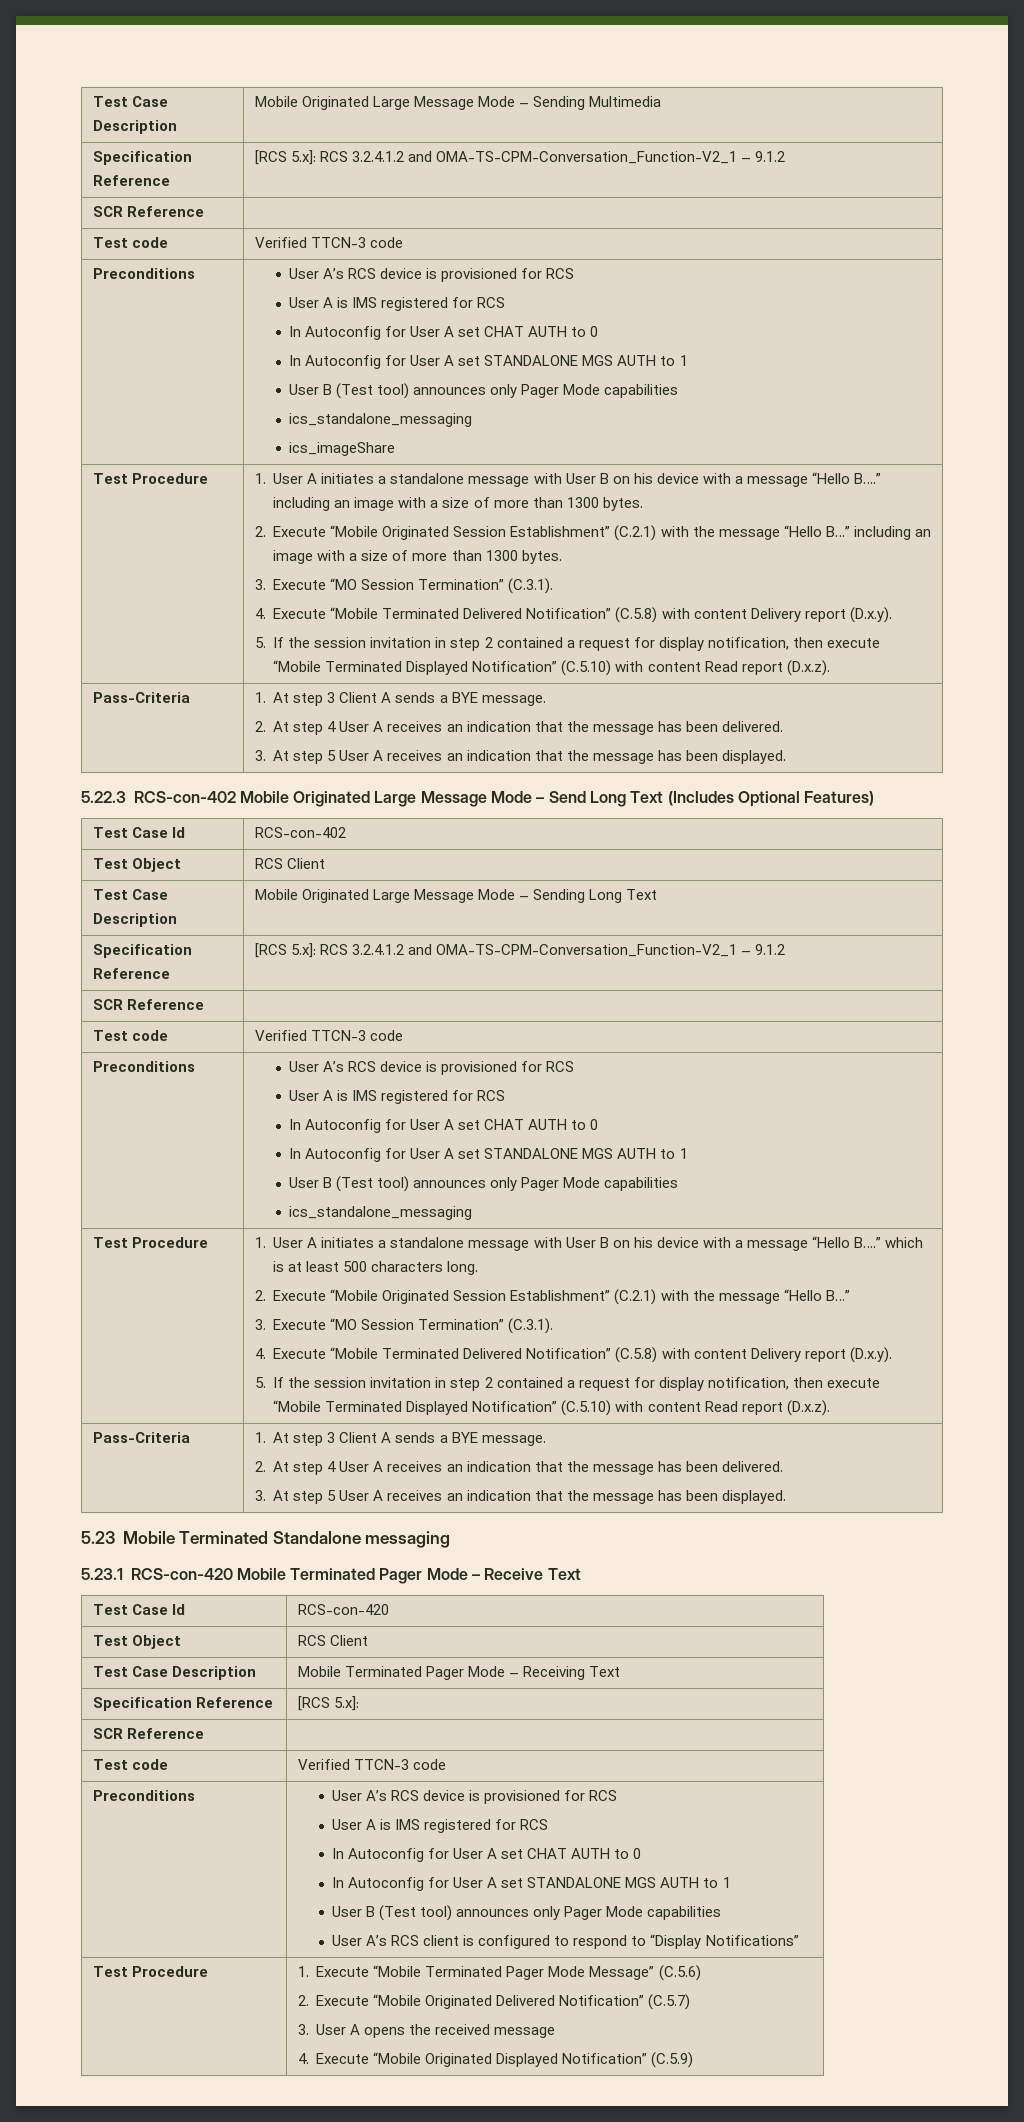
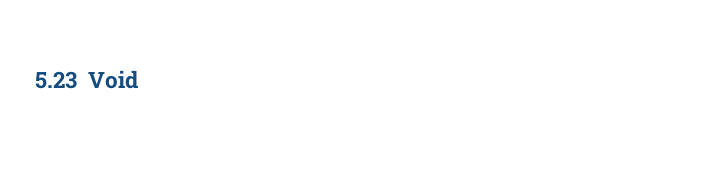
[92,96,168,107] [92,120,177,134] [254,96,662,110] [92,151,192,165] [92,175,170,186] [254,150,786,165] [92,206,204,217] [92,237,168,248] [254,237,403,248] [92,268,195,279] [289,268,575,282] [289,297,506,311] [289,326,599,340] [289,355,688,369] [289,383,679,399] [289,413,473,427] [289,442,396,456] [92,473,208,484] [254,472,881,487] [273,497,643,511] [254,525,931,541] [273,550,562,564] [254,578,554,594] [254,607,892,623] [254,637,880,651] [273,660,830,676] [92,692,190,703] [254,692,546,706] [254,721,783,735] [254,750,786,764] [81,791,875,807] [92,827,185,838] [254,827,346,838] [92,858,181,872] [254,858,325,869] [92,889,168,900] [92,913,177,927] [254,889,658,903] [92,944,192,958] [92,968,170,979] [254,943,786,958] [92,999,204,1010] [92,1030,168,1041] [254,1030,403,1041] [92,1061,195,1072] [289,1061,575,1075] [289,1090,506,1104] [289,1119,599,1133] [289,1148,688,1162] [289,1176,679,1192] [289,1206,473,1220] [92,1237,208,1248] [254,1236,924,1251] [273,1261,479,1275] [254,1289,850,1305] [254,1318,554,1334] [254,1347,892,1363] [254,1377,880,1391] [273,1400,830,1416] [92,1432,190,1443] [254,1432,546,1446] [254,1461,783,1475] [254,1490,786,1504] [81,1531,451,1548] [81,1568,581,1584] [92,1604,185,1615] [297,1604,389,1615] [92,1635,181,1649] [297,1635,368,1646] [92,1666,256,1680] [297,1666,620,1680] [92,1697,273,1711] [297,1696,359,1711] [92,1728,204,1739] [92,1759,168,1770] [297,1759,446,1770] [92,1790,195,1801] [332,1790,618,1804] [332,1819,549,1833] [332,1848,642,1862] [332,1877,731,1891] [332,1905,722,1921] [332,1934,799,1949] [92,1966,208,1977] [297,1965,701,1981] [297,1994,691,2010] [297,2024,556,2038] [297,2052,694,2068] Test Case Description | Mobile Originated Large Message Mode – Sending Multimedia // Specification Reference | [RCS 5.x]: RCS 3.2.4.1.2 and OMA-TS-CPM-Conversation_Function-V2_1 – 9.1.2 // SCR Reference | // Test code | Verified TTCN-3 code // Preconditions | User A’s RCS device is provisioned for RCS // User A is IMS registered for RCS // In Autoconfig for User A set CHAT AUTH to 0 // In Autoconfig for User A set STANDALONE MGS AUTH to 1 // User B (Test tool) announces only Pager Mode capabilities // ics_standalone_messaging // ics_imageShare // Test Procedure | 1. User A initiates a standalone message with User B on his device with a message “Hello B….” including an image with a size of more than 1300 bytes. // 2. Execute “Mobile Originated Session Establishment” (C.2.1) with the message “Hello B…” including an image with a size of more than 1300 bytes. // 3. Execute “MO Session Termination” (C.3.1). // 4. Execute “Mobile Terminated Delivered Notification” (C.5.8) with content Delivery report (D.x.y). // 5. If the session invitation in step 2 contained a request for display notification, then execute “Mobile Terminated Displayed Notification” (C.5.10) with content Read report (D.x.z). // Pass-Criteria | 1. At step 3 Client A sends a BYE message. // 2. At step 4 User A receives an indication that the message has been delivered. // 3. At step 5 User A receives an indication that the message has been displayed. // 5.22.3 RCS-con-402 Mobile Originated Large Message Mode – Send Long Text (Includes Optional Features) // Test Case Id | RCS-con-402 // Test Object | RCS Client // Test Case Description | Mobile Originated Large Message Mode – Sending Long Text // Specification Reference | [RCS 5.x]: RCS 3.2.4.1.2 and OMA-TS-CPM-Conversation_Function-V2_1 – 9.1.2 // SCR Reference | // Test code | Verified TTCN-3 code // Preconditions | User A’s RCS device is provisioned for RCS // User A is IMS registered for RCS // In Autoconfig for User A set CHAT AUTH to 0 // In Autoconfig for User A set STANDALONE MGS AUTH to 1 // User B (Test tool) announces only Pager Mode capabilities // ics_standalone_messaging // Test Procedure | 1. User A initiates a standalone message with User B on his device with a message “Hello B….” which is at least 500 characters long. // 2. Execute “Mobile Originated Session Establishment” (C.2.1) with the message “Hello B…” // 3. Execute “MO Session Termination” (C.3.1). // 4. Execute “Mobile Terminated Delivered Notification” (C.5.8) with content Delivery report (D.x.y). // 5. If the session invitation in step 2 contained a request for display notification, then execute “Mobile Terminated Displayed Notification” (C.5.10) with content Read report (D.x.z). // Pass-Criteria | 1. At step 3 Client A sends a BYE message. // 2. At step 4 User A receives an indication that the message has been delivered. // 3. At step 5 User A receives an indication that the message has been displayed. // 5.23 Mobile Terminated Standalone messaging // 5.23.1 RCS-con-420 Mobile Terminated Pager Mode – Receive Text // Test Case Id | RCS-con-420 // Test Object | RCS Client // Test Case Description | Mobile Terminated Pager Mode – Receiving Text // Specification Reference | [RCS 5.x]: // SCR Reference | // Test code | Verified TTCN-3 code // Preconditions | User A’s RCS device is provisioned for RCS // User A is IMS registered for RCS // In Autoconfig for User A set CHAT AUTH to 0 // In Autoconfig for User A set STANDALONE MGS AUTH to 1 // User B (Test tool) announces only Pager Mode capabilities // User A’s RCS client is configured to respond to “Display Notifications” // Test Procedure | 1. Execute “Mobile Terminated Pager Mode Message” (C.5.6) // 2. Execute “Mobile Originated Delivered Notification” (C.5.7) // 3. User A opens the received message // 4. Execute “Mobile Originated Displayed Notification” (C.5.9) -> [35,70,138,89] 5.23 Void

